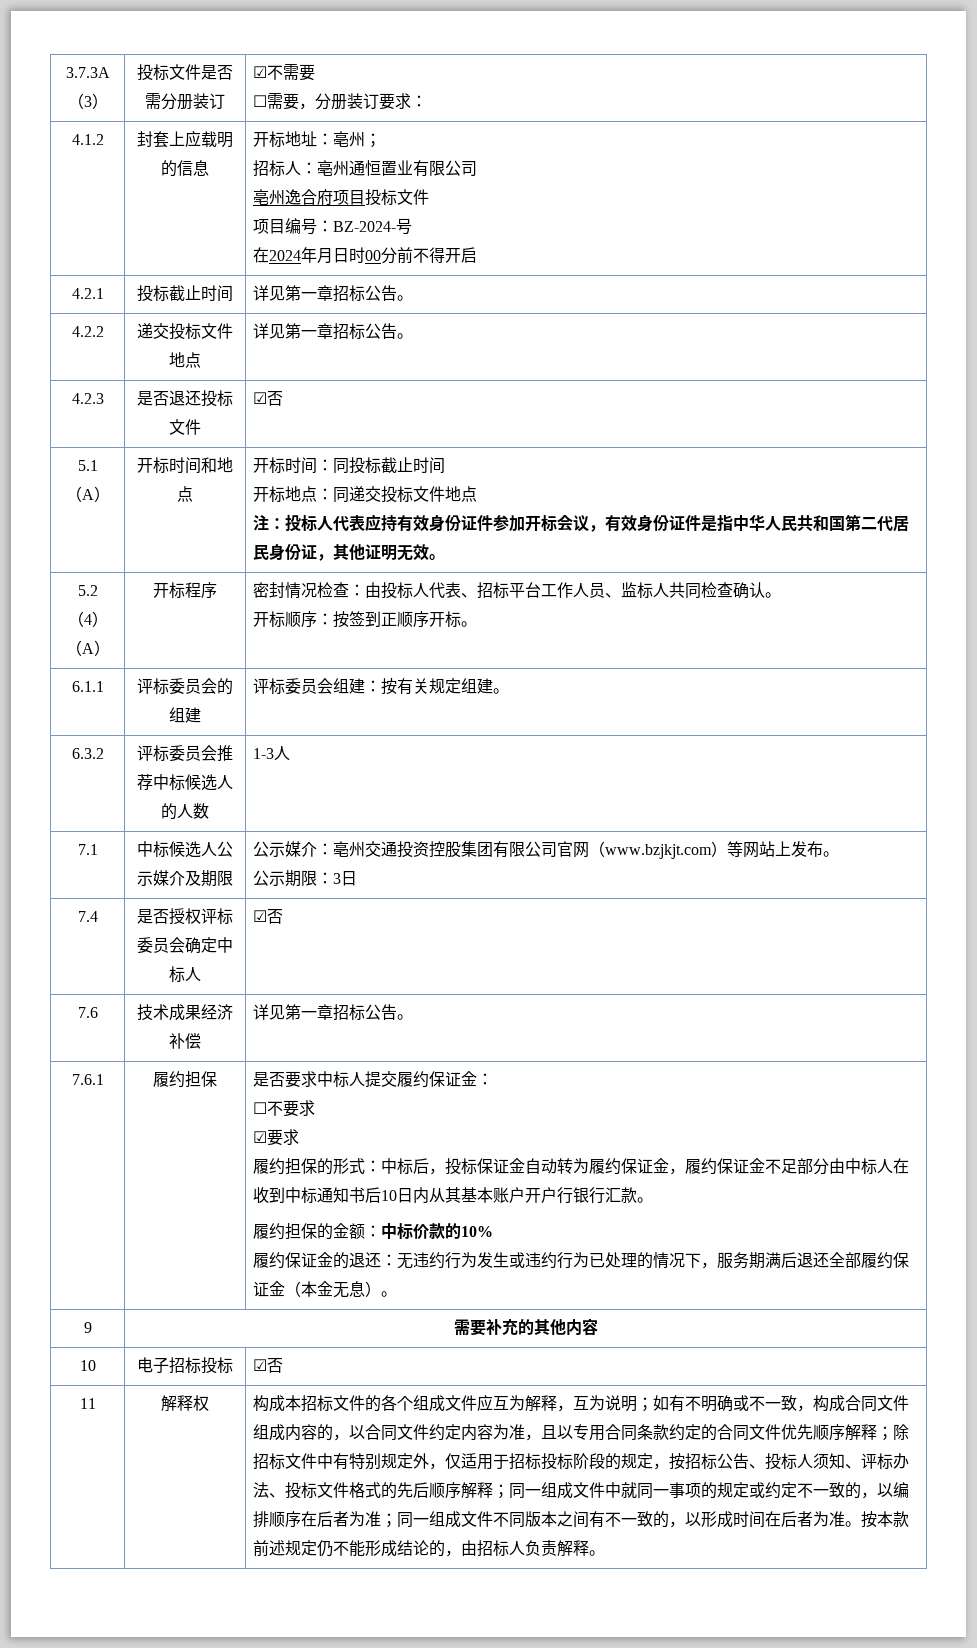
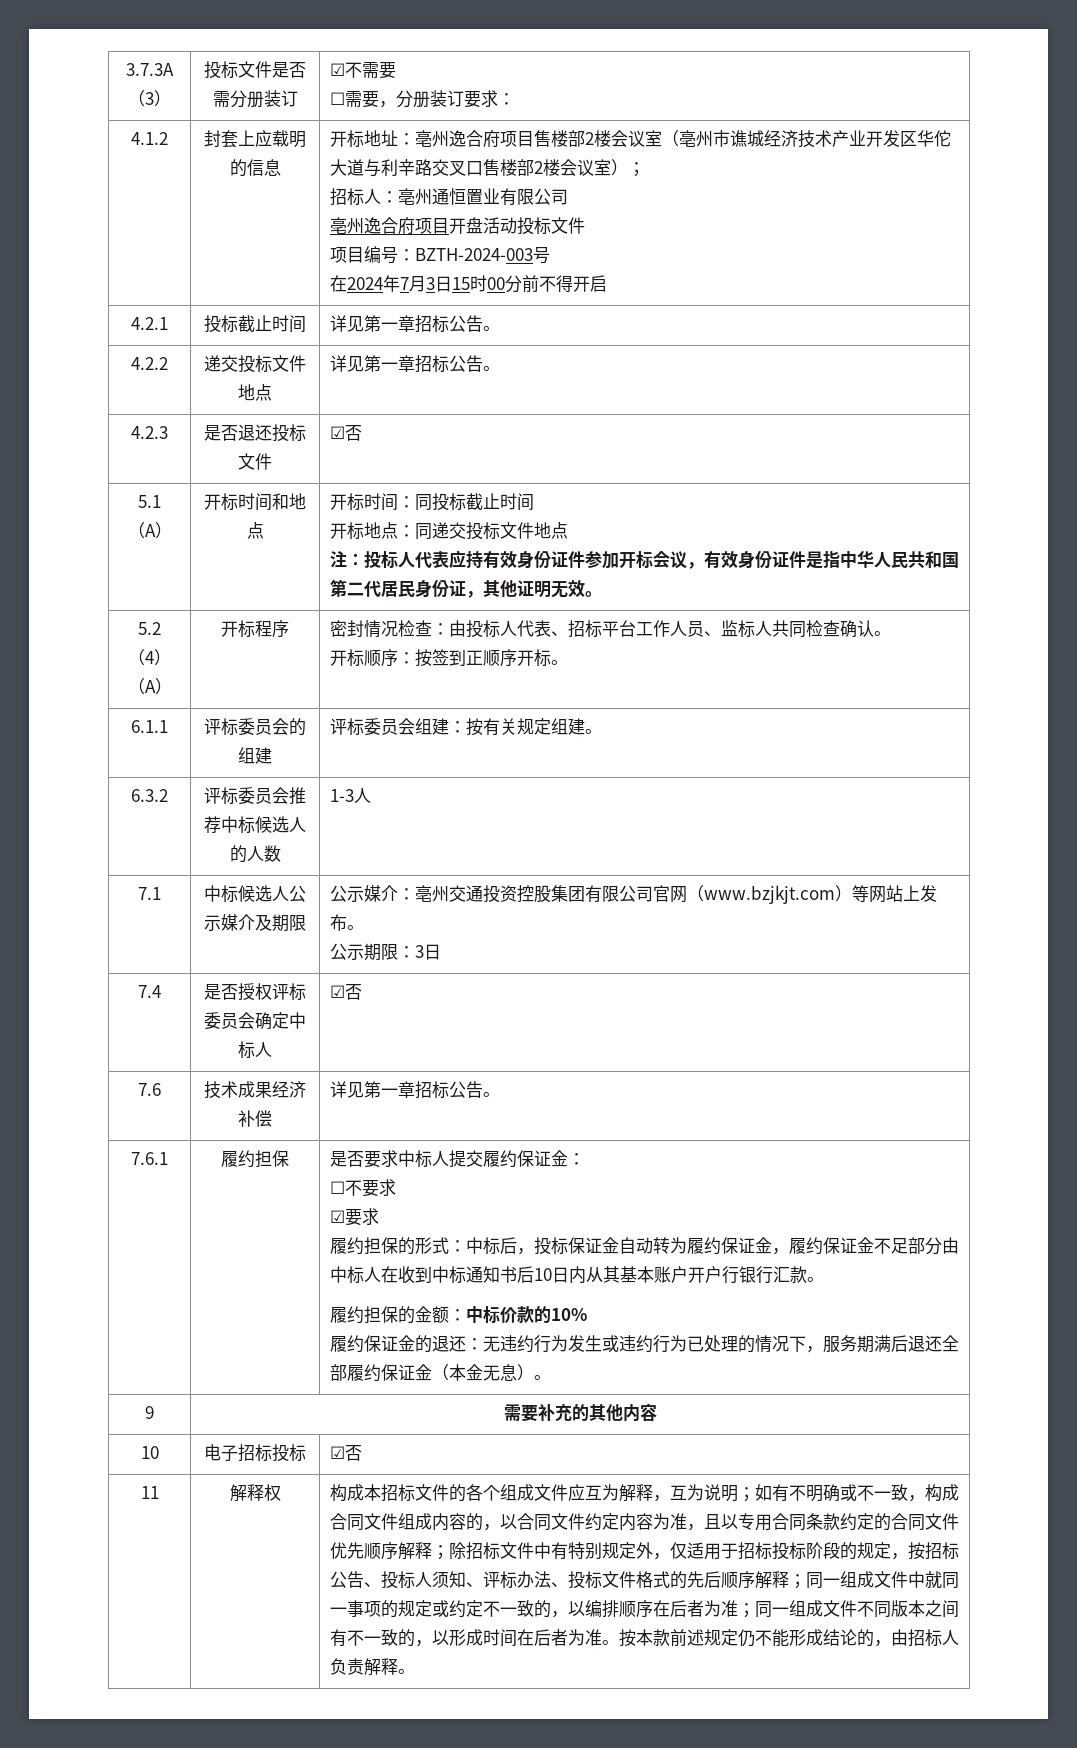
(365, 139) none -> [448,130,951,148] [329,159,628,177] 逸合府项目售楼部2楼会议室（亳州市谯城经济技术产业开发区华佗大道与利辛路交叉口售楼部2楼会议室）
(365, 197) none -> [448,217,517,234] 开盘活动
[332,221,396,232] BZ-2024- -> [414,248,533,261] BZTH-2024-003
[316,248,349,264] 月日 -> [399,276,470,292] 7月3日15

